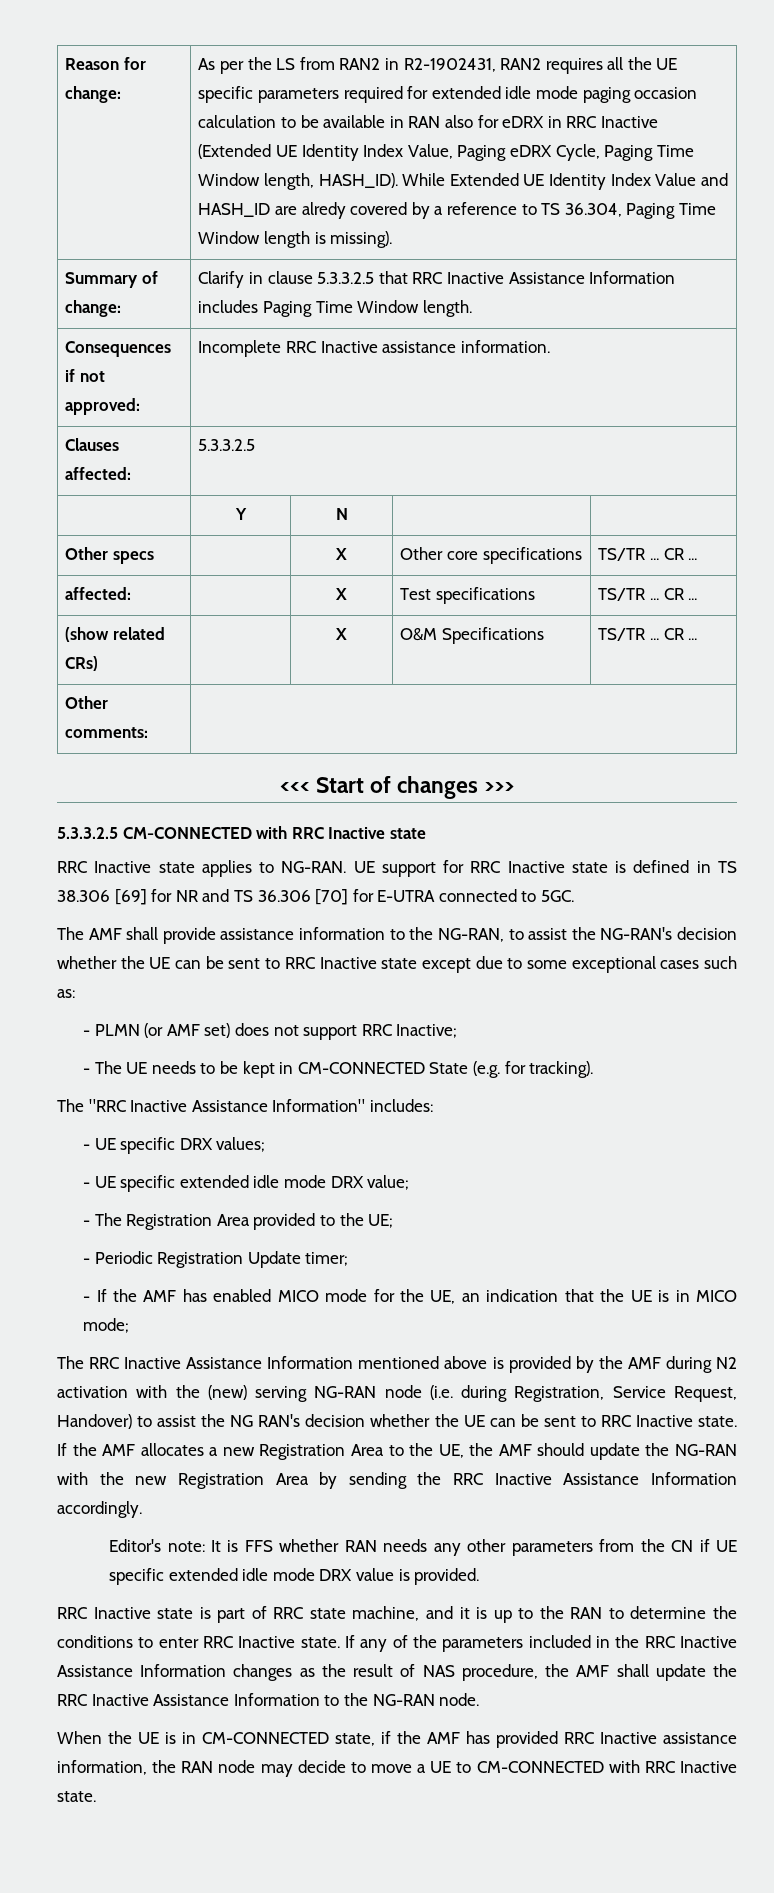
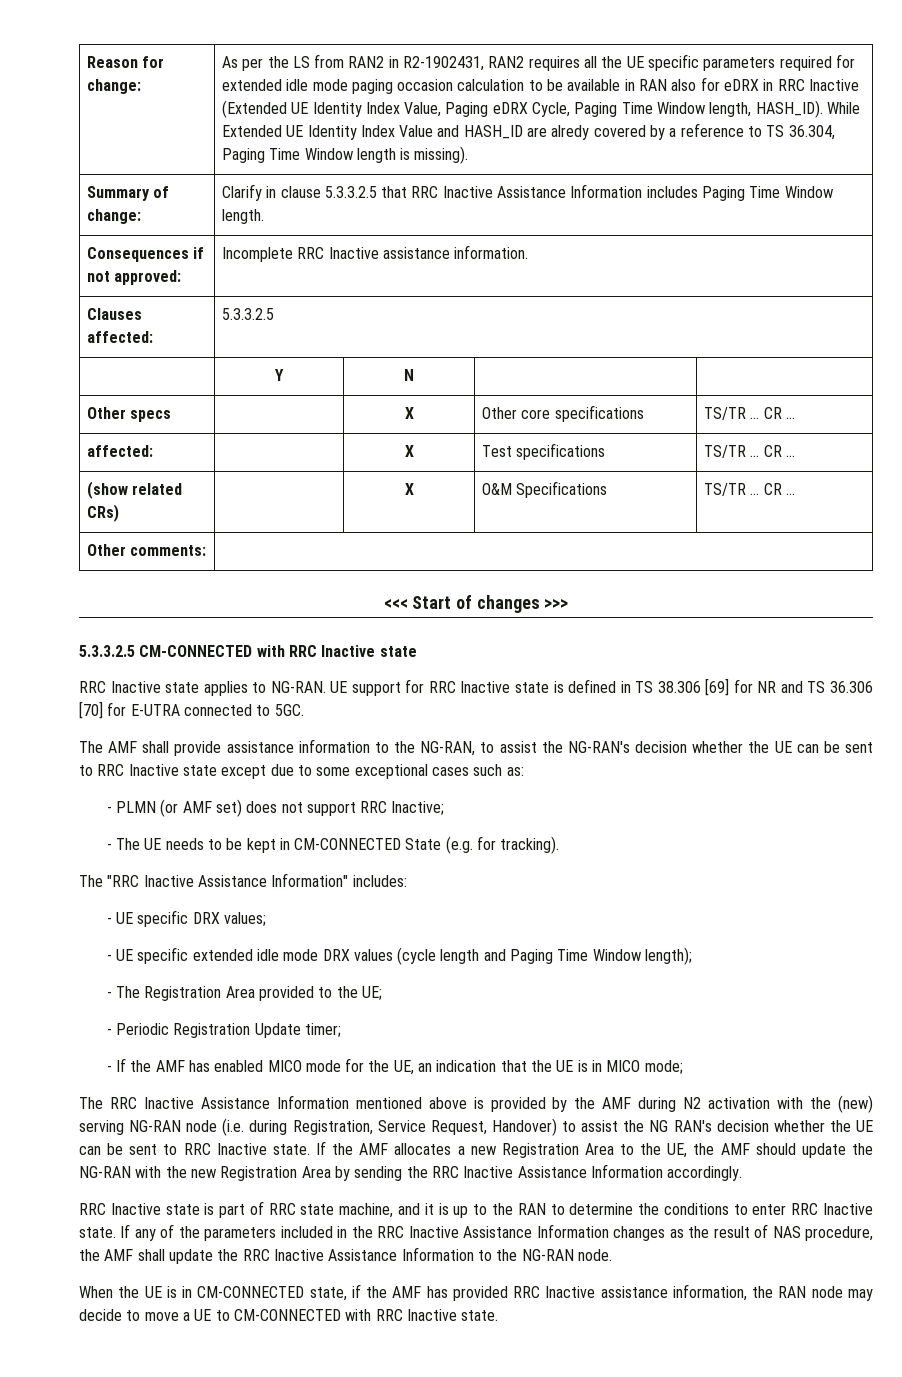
[367,1175,410,1190] value; -> [353,947,693,965] values (cycle length and Paging Time Window length);
[109,1539,737,1556] [109,1568,480,1585] // Editor's note: It is FFS whether RAN needs any other parameters from the CN if UE specific extended idle mode DRX value is provided. -> (743, 1173) none

